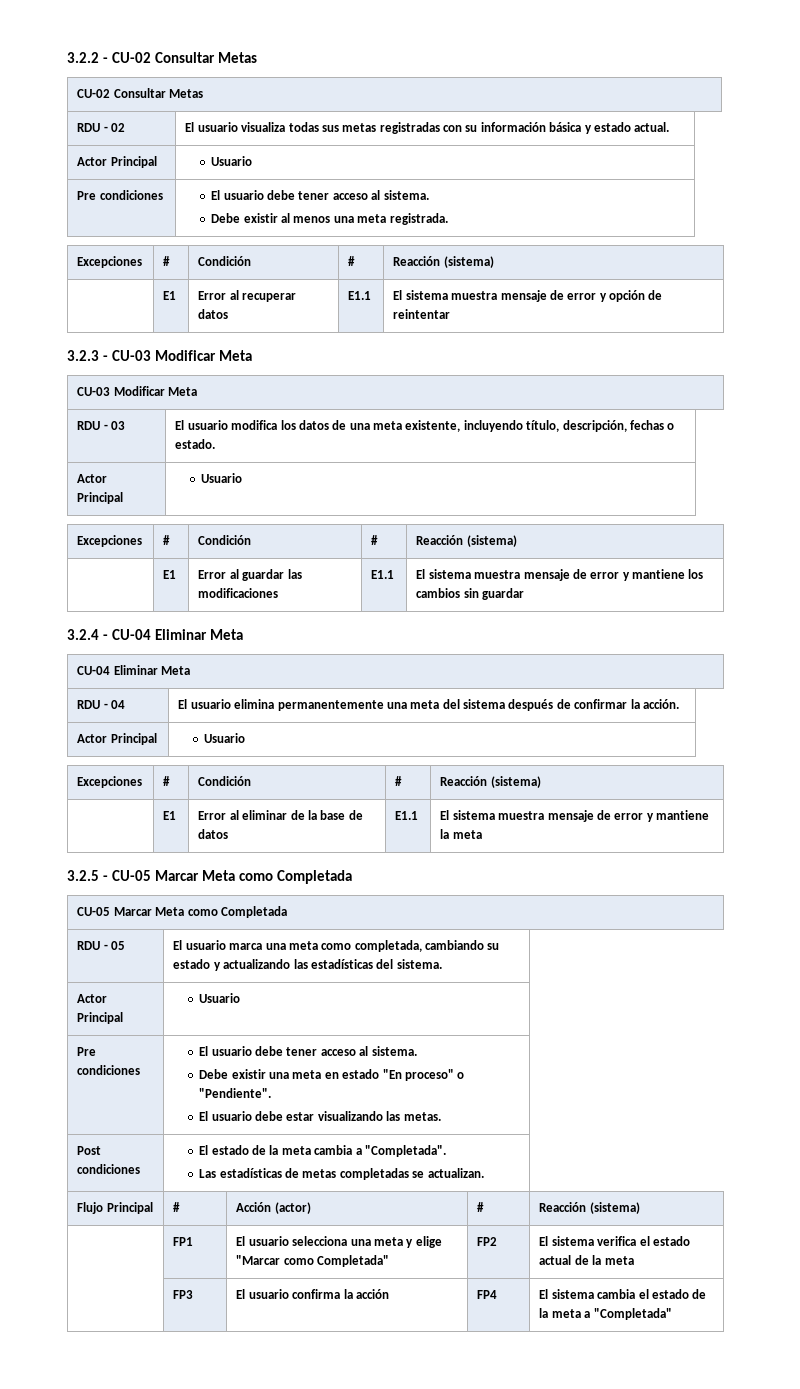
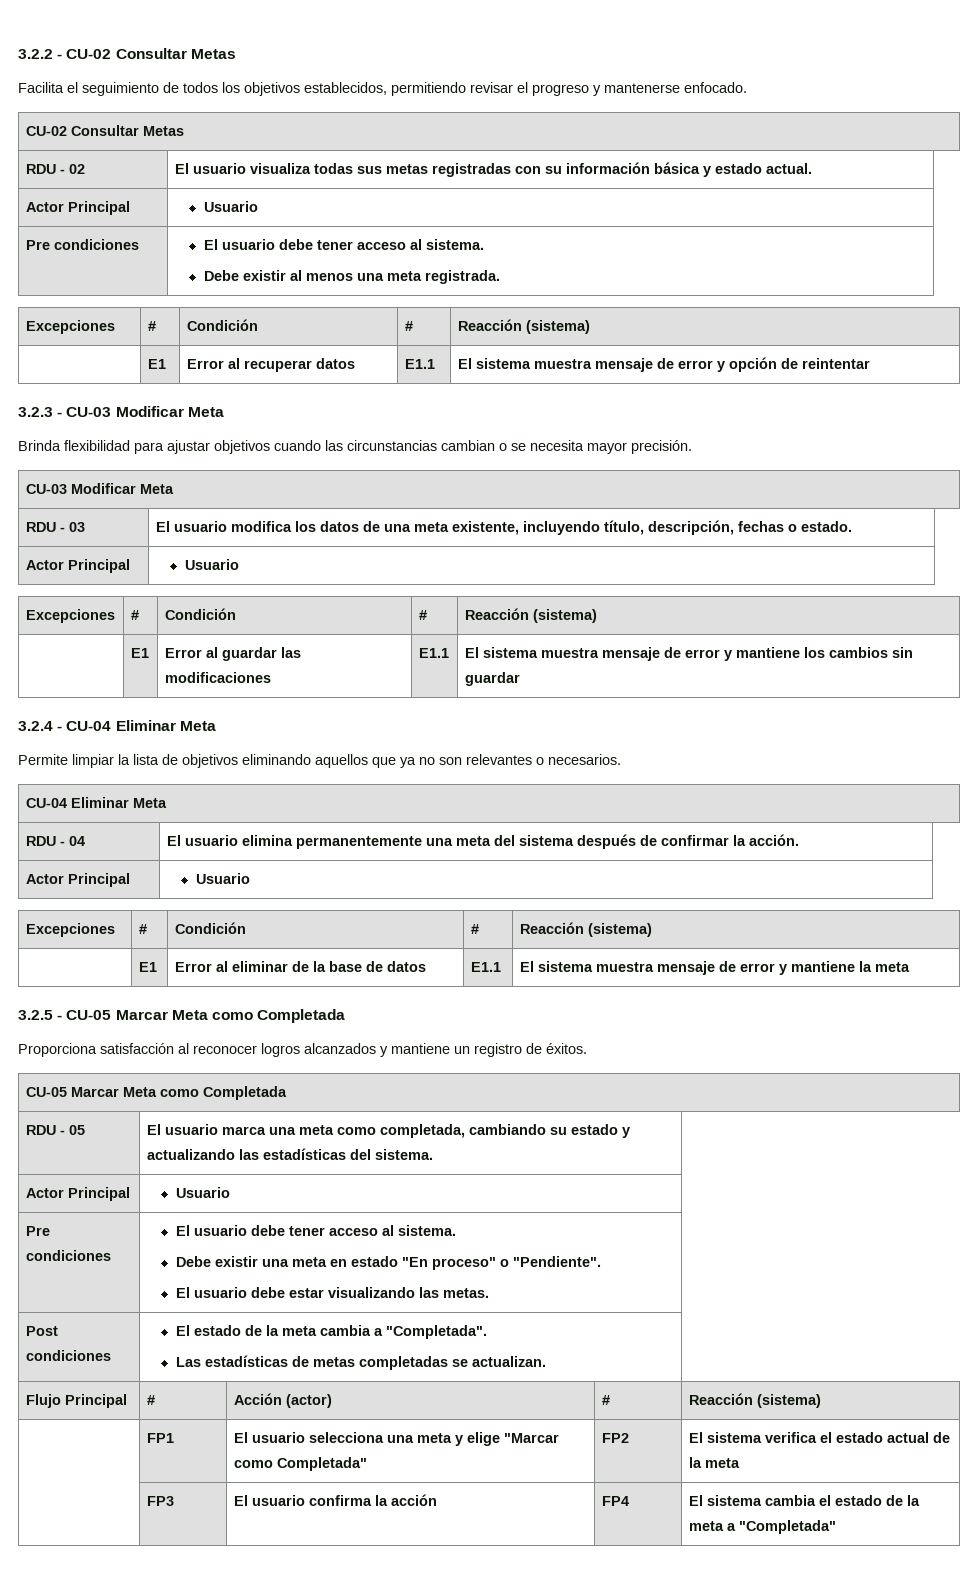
(258, 57) none -> [18,82,747,96] // Facilita el seguimiento de todos los objetivos establecidos, permitiendo revisar el progreso y mantenerse enfocado.
(253, 355) none -> [18,440,692,454] // Brinda flexibilidad para ajustar objetivos cuando las circunstancias cambian o se necesita mayor precisión.
(244, 634) none -> [18,754,621,768] // Permite limpiar la lista de objetivos eliminando aquellos que ya no son relevantes o necesarios.
(353, 877) none -> [18,1043,587,1057] // Proporciona satisfacción al reconocer logros alcanzados y mantiene un registro de éxitos.

